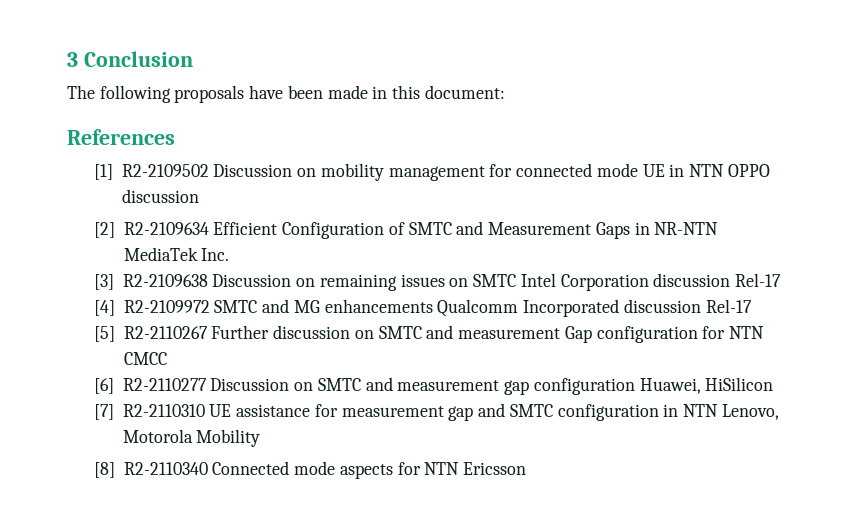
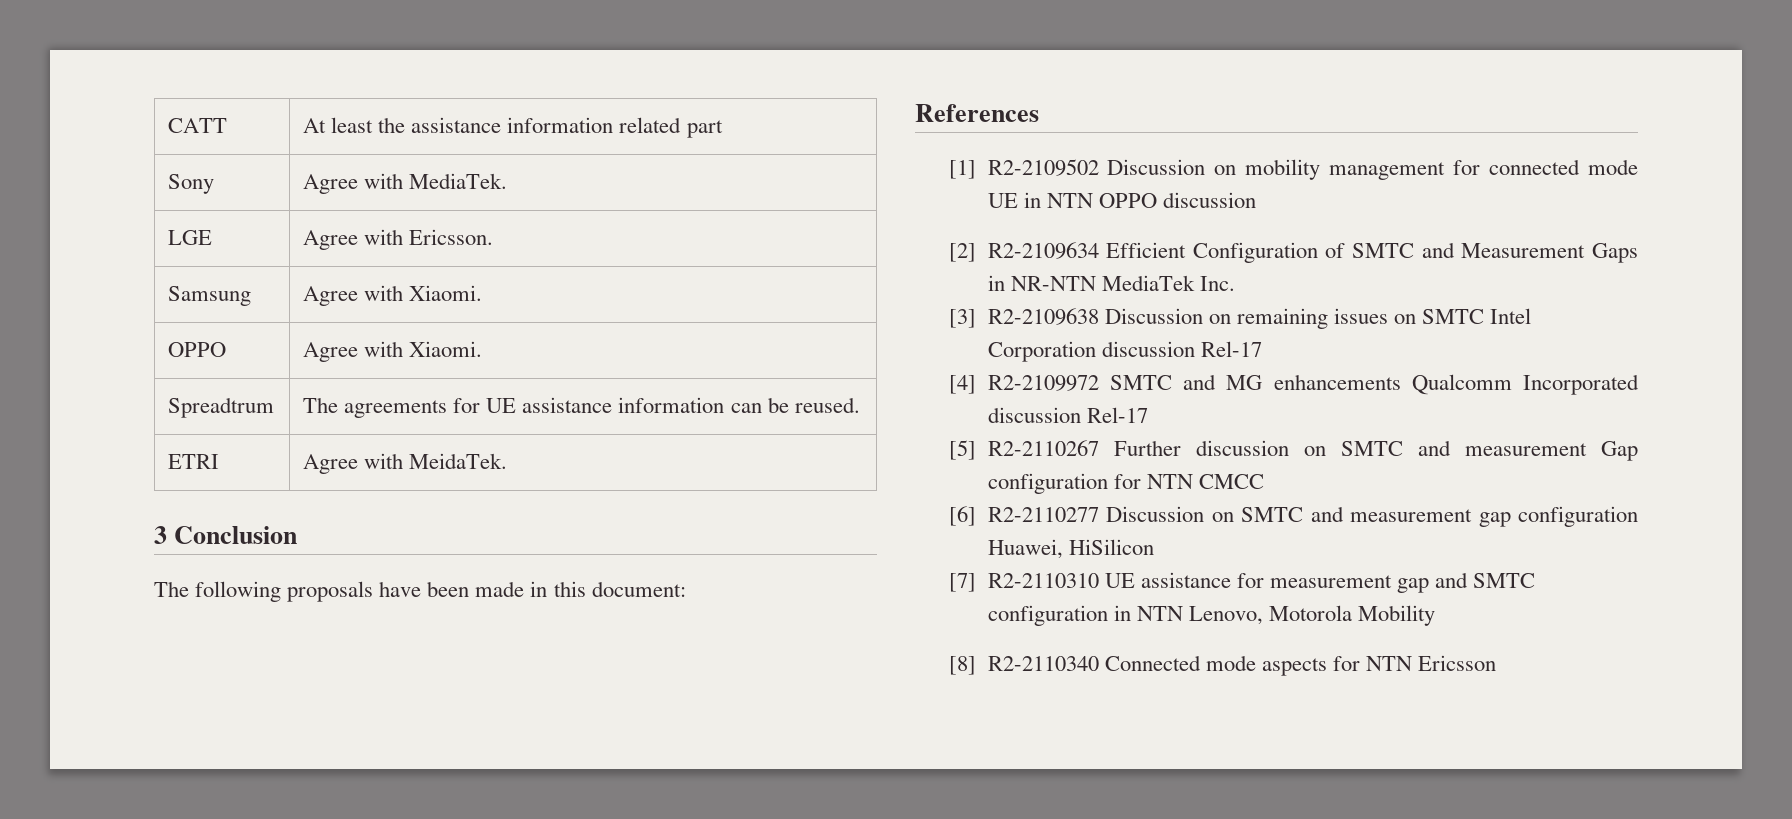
(67, 59) none -> [168,118,228,133] [303,117,723,138] [168,174,215,194] [303,173,508,194] [168,230,213,245] [303,229,494,250] [168,286,252,306] [303,285,483,306] [168,342,227,357] [303,341,483,362] [168,397,275,418] [303,397,860,418] [168,454,220,469] [303,453,508,474] CATT | At least the assistance information related part // Sony | Agree with MediaTek. // LGE | Agree with Ericsson. // Samsung | Agree with Xiaomi. // OPPO | Agree with Xiaomi. // Spreadtrum | The agreements for UE assistance information can be reused. // ETRI | Agree with MeidaTek. //

